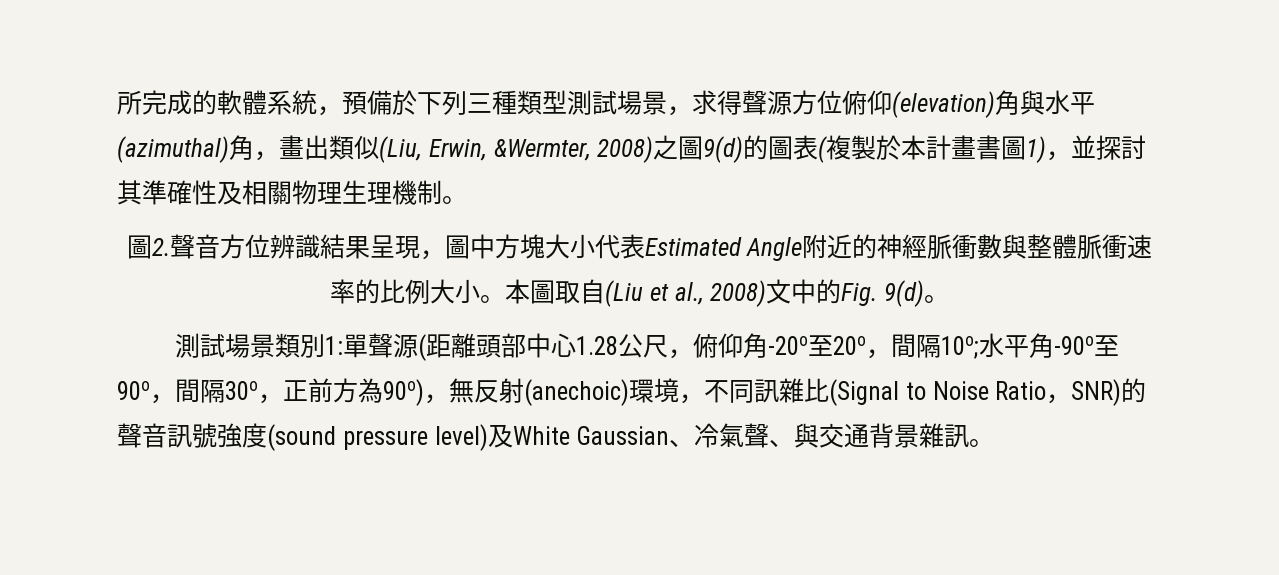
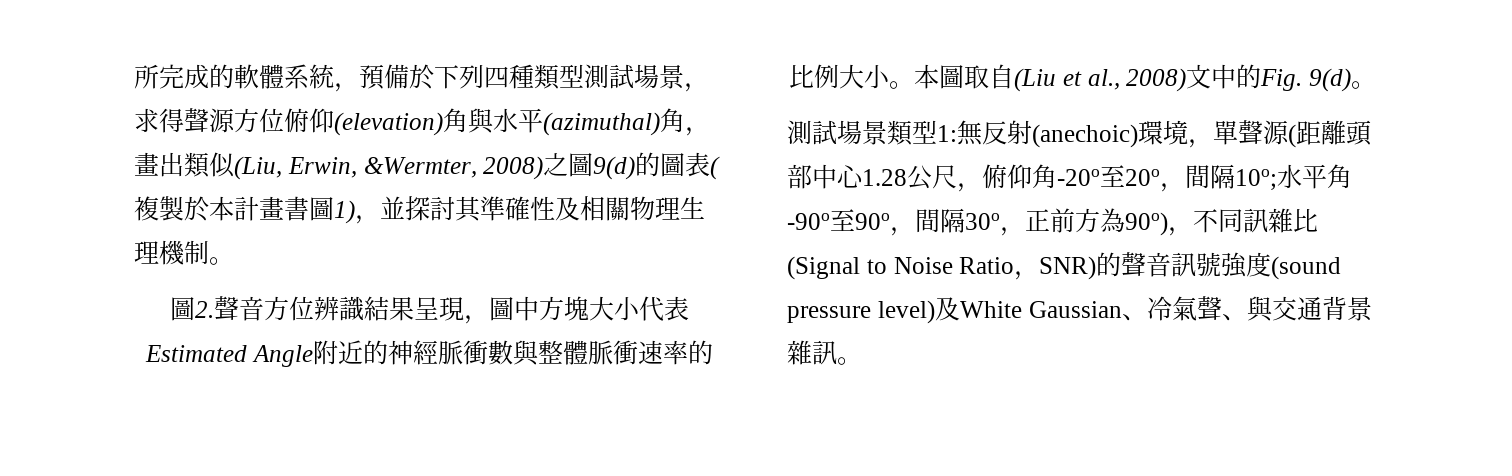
[467,93,492,113] 三 -> [484,66,509,88] 四
[299,334,343,358] 別1: -> [912,120,1213,148] 型1:無反射(anechoic)環境，
[449,378,704,406] 無反射(anechoic)環境， -> (1193, 231) none

